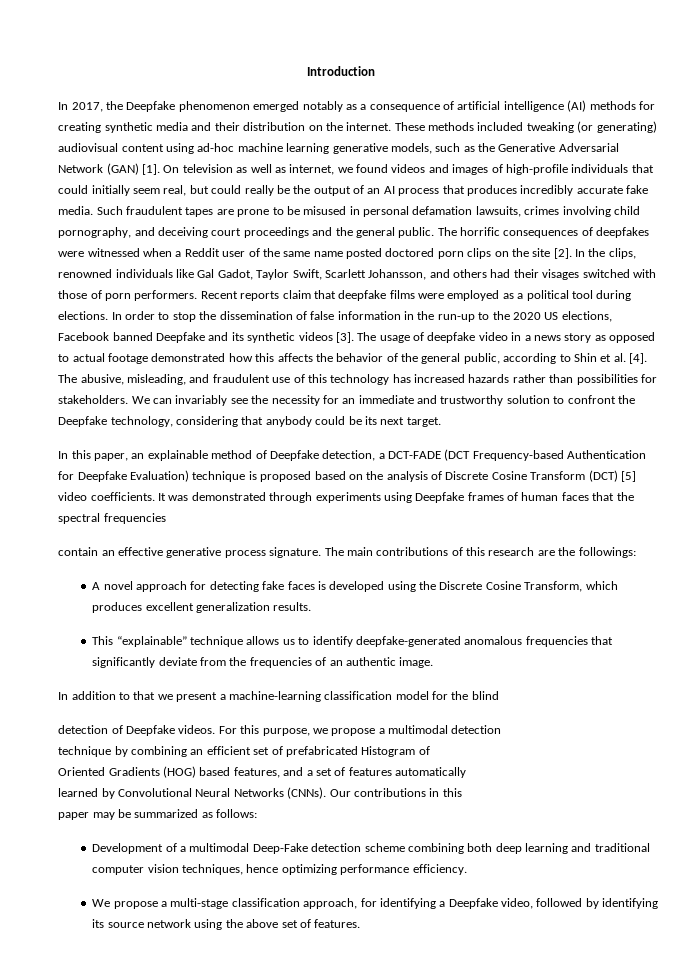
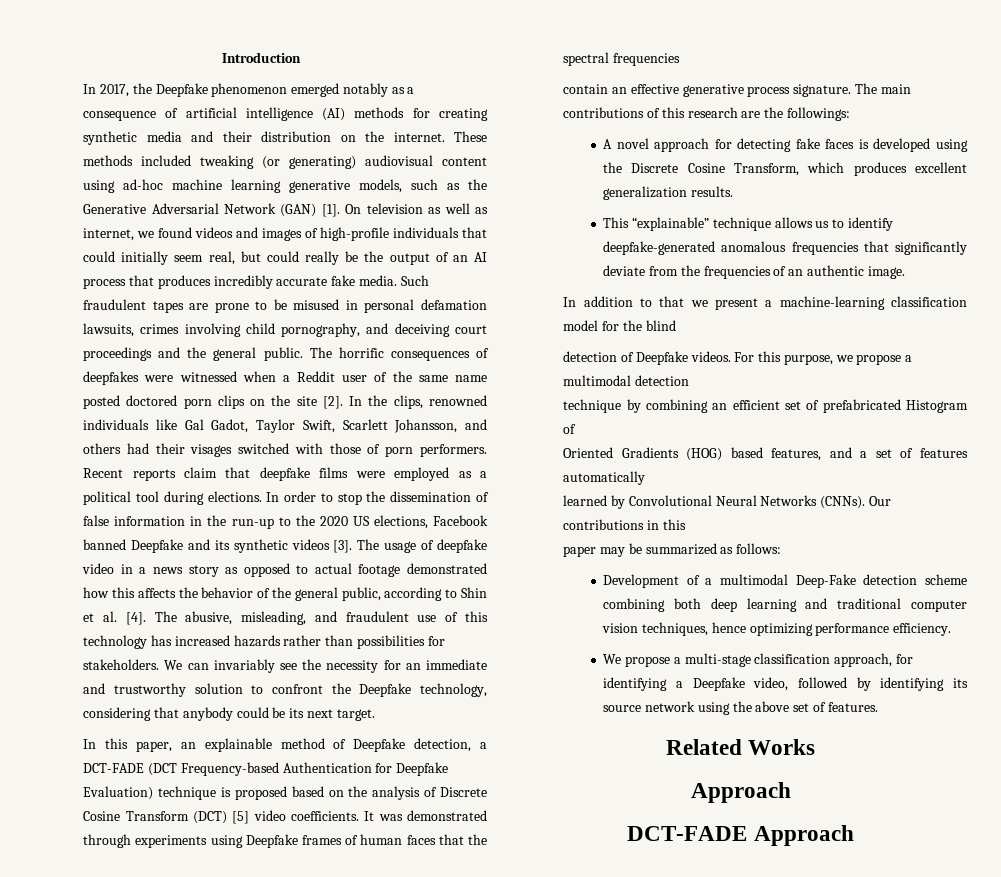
(361, 923) none -> [665,739,816,755] [690,782,791,803] [627,825,854,846] // Related Works // Approach // DCT-FADE Approach

